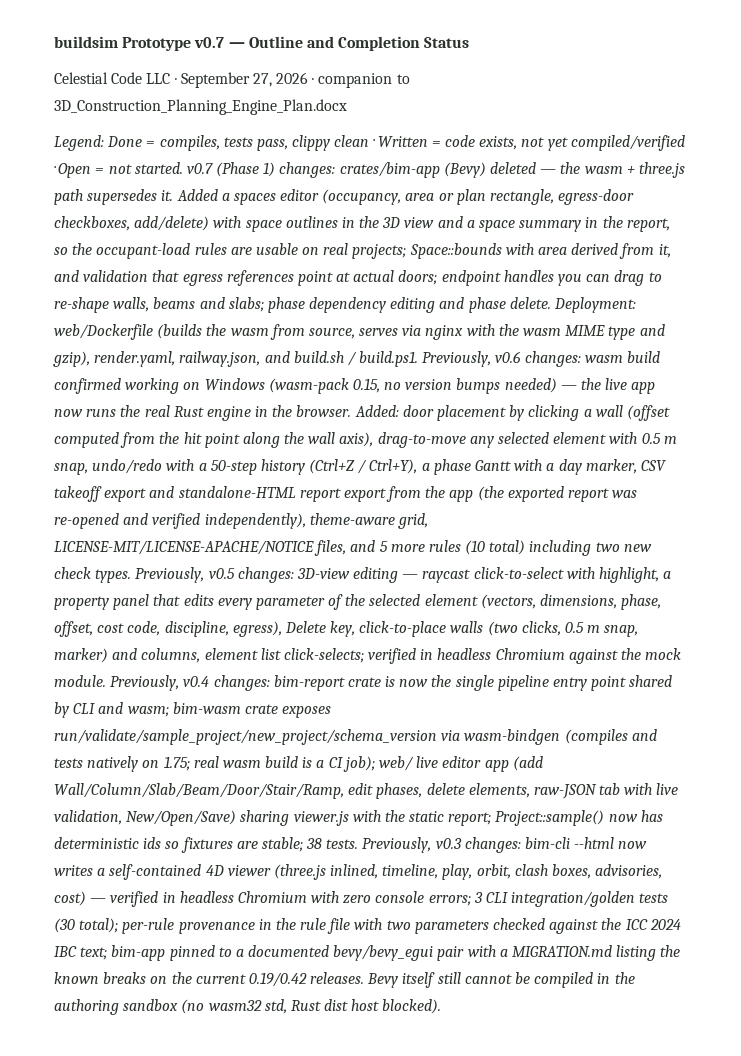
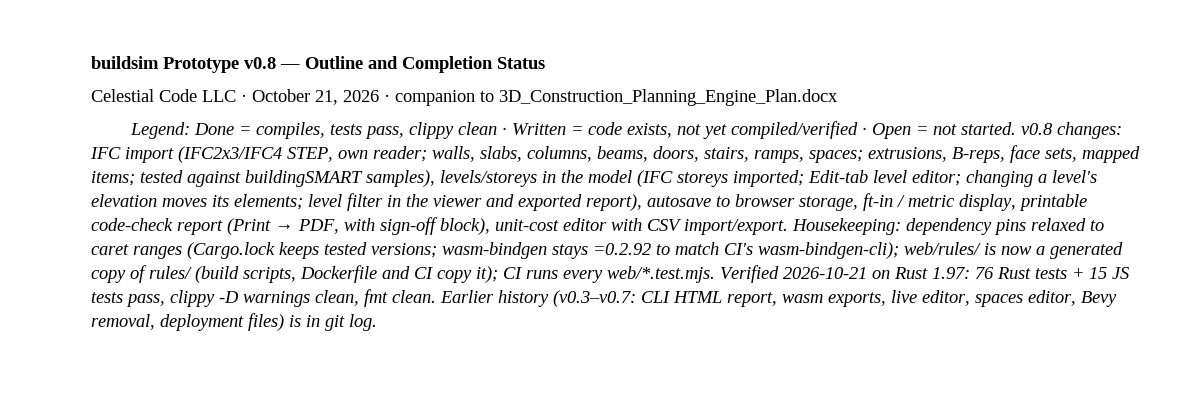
[194,37,225,48] v0.7 -> [244,57,276,69] v0.8
[180,72,272,88] September 27, -> [252,89,338,105] October 21,
[186,162,685,178] [54,189,635,205] [54,216,670,232] [54,243,671,259] [54,270,662,286] [54,297,637,313] [54,324,665,340] [53,351,661,367] [54,378,656,394] [54,405,670,421] [54,432,677,448] [54,459,666,475] [54,486,638,502] [54,513,428,529] [54,540,652,556] [54,567,672,583] [54,594,662,610] [54,621,639,637] [54,648,682,664] [54,675,673,691] [54,702,332,718] [54,729,657,745] [54,756,543,772] [54,783,679,799] [54,810,663,826] [54,837,648,853] [54,864,663,880] [54,891,669,907] [54,918,681,934] [54,945,681,961] [54,972,635,988] [54,999,442,1015] v0.7 (Phase 1) changes: crates/bim-app (Bevy) deleted — the wasm + three.js path supersedes it. Added a spaces editor (occupancy, area or plan rectangle, egress-door checkboxes, add/delete) with space outlines in the 3D view and a space summary in the report, so the occupant-load rules are usable on real projects; Space::bounds with area derived from it, and validation that egress references point at actual doors; endpoint handles you can drag to re-shape walls, beams and slabs; phase dependency editing and phase delete. Deployment: web/Dockerfile (builds the wasm from source, serves via nginx with the wasm MIME type and gzip), render.yaml, railway.json, and build.sh / build.ps1. Previously, v0.6 changes: wasm build confirmed working on Windows (wasm-pack 0.15, no version bumps needed) — the live app now runs the real Rust engine in the browser. Added: door placement by clicking a wall (offset computed from the hit point along the wall axis), drag-to-move any selected element with 0.5 m snap, undo/redo with a 50-step history (Ctrl+Z / Ctrl+Y), a phase Gantt with a day marker, CSV takeoff export and standalone-HTML report export from the app (the exported report was re-opened and verified independently), theme-aware grid, LICENSE-MIT/LICENSE-APACHE/NOTICE files, and 5 more rules (10 total) including two new check types. Previously, v0.5 changes: 3D-view editing — raycast click-to-select with highlight, a property panel that edits every parameter of the selected element (vectors, dimensions, phase, offset, cost code, discipline, egress), Delete key, click-to-place walls (two clicks, 0.5 m snap, marker) and columns, element list click-selects; verified in headless Chromium against the mock module. Previously, v0.4 changes: bim-report crate is now the single pipeline entry point shared by CLI and wasm; bim-wasm crate exposes run/validate/sample_project/new_project/schema_version via wasm-bindgen (compiles and tests natively on 1.75; real wasm build is a CI job); web/ live editor app (add Wall/Column/Slab/Beam/Door/Stair/Ramp, edit phases, delete elements, raw-JSON tab with live validation, New/Open/Save) sharing viewer.js with the static report; Project::sample() now has deterministic ids so fixtures are stable; 38 tests. Previously, v0.3 changes: bim-cli --html now writes a self-contained 4D viewer (three.js inlined, timeline, play, orbit, clash boxes, advisories, cost) — verified in headless Chromium with zero console errors; 3 CLI integration/golden tests (30 total); per-rule provenance in the rule file with two parameters checked against the ICC 2024 IBC text; bim-app pinned to a documented bevy/bevy_egui pair with a MIGRATION.md listing the known breaks on the current 0.19/0.42 releases. Bevy itself still cannot be compiled in the authoring sandbox (no wasm32 std, Rust dist host blocked). -> [1020,122,1122,139] [90,145,1140,163] [91,170,1097,187] [91,193,1087,211] [91,217,1104,235] [91,242,1123,259] [91,265,1129,283] [91,289,1117,307] [91,313,377,331] v0.8 changes: IFC import (IFC2x3/IFC4 STEP, own reader; walls, slabs, columns, beams, doors, stairs, ramps, spaces; extrusions, B-reps, face sets, mapped items; tested against buildingSMART samples), levels/storeys in the model (IFC storeys imported; Edit-tab level editor; changing a level's elevation moves its elements; level filter in the viewer and exported report), autosave to browser storage, ft-in / metric display, printable code-check report (Print → PDF, with sign-off block), unit-cost editor with CSV import/export. Housekeeping: dependency pins relaxed to caret ranges (Cargo.lock keeps tested versions; wasm-bindgen stays =0.2.92 to match CI's wasm-bindgen-cli); web/rules/ is now a generated copy of rules/ (build scripts, Dockerfile and CI copy it); CI runs every web/*.test.mjs. Verified 2026-10-21 on Rust 1.97: 76 Rust tests + 15 JS tests pass, clippy -D warnings clean, fmt clean. Earlier history (v0.3–v0.7: CLI HTML report, wasm exports, live editor, spaces editor, Bevy removal, deployment files) is in git log.

